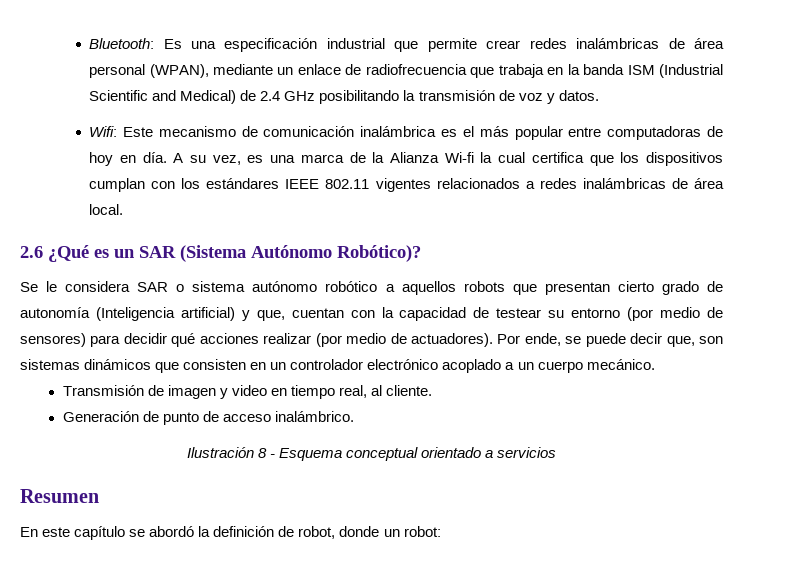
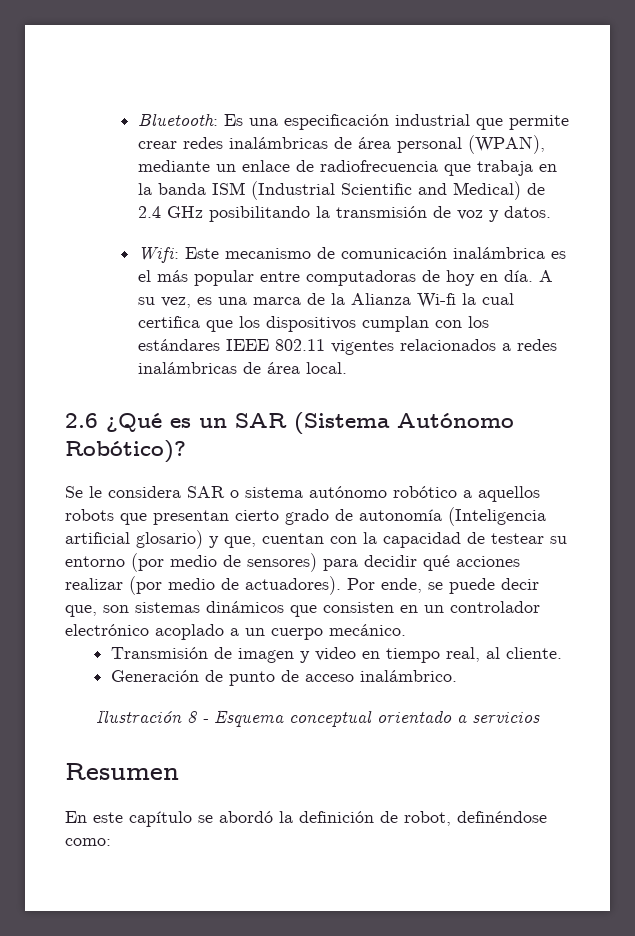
[180,307,235,321] artificial) -> [65,530,203,549] artificial glosario)
[339,526,441,537] donde un robot: -> [457,811,547,823] [65,838,111,846] definéndose como:

